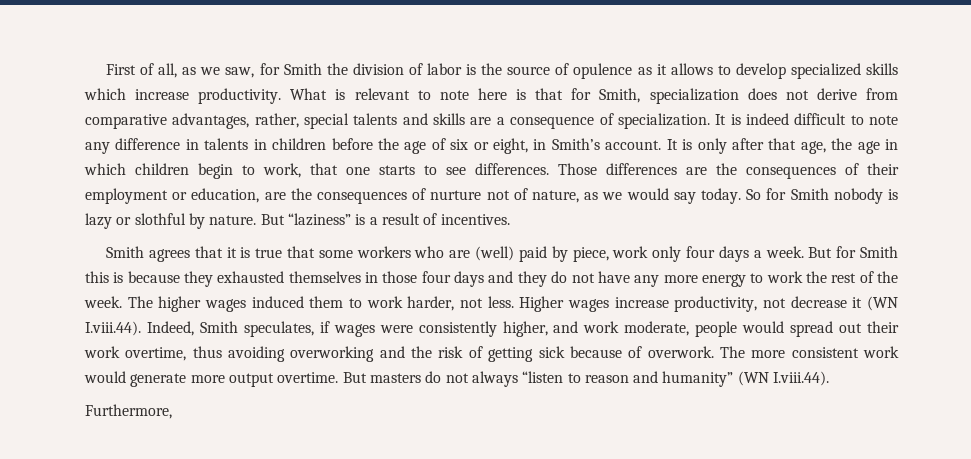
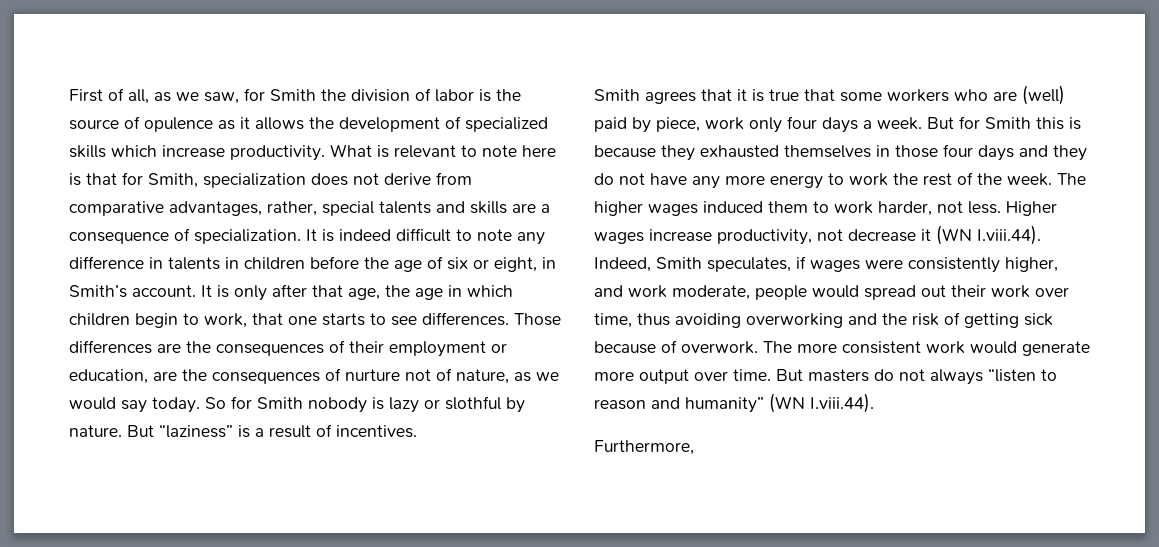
[717,63,786,79] to develop -> [309,116,461,132] the development of
[125,347,187,361] overtime, -> [1035,287,1069,297] [594,313,632,328] over time,
[277,372,339,383] overtime. -> [694,369,771,381] over time.

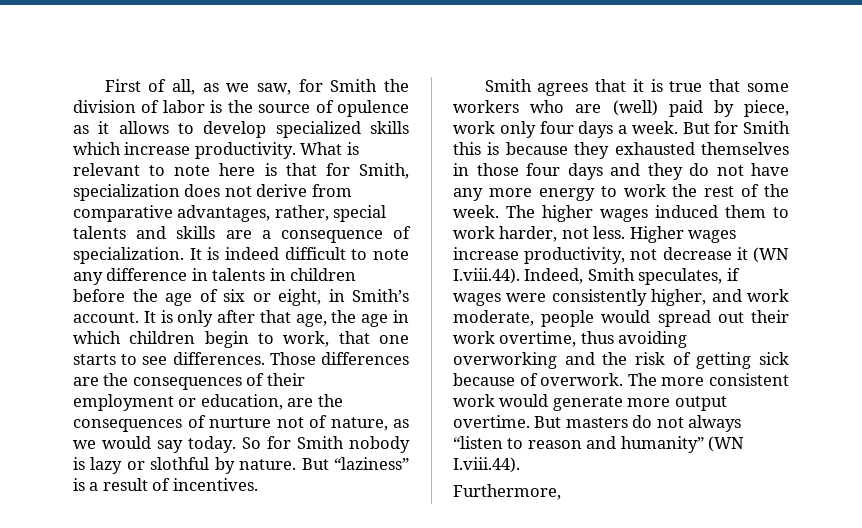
[309,116,461,132] the development of -> [178,121,267,138] to develop
[1035,287,1069,297] [594,313,632,328] over time, -> [499,331,577,347] overtime,
[694,369,771,381] over time. -> [453,415,530,428] overtime.

